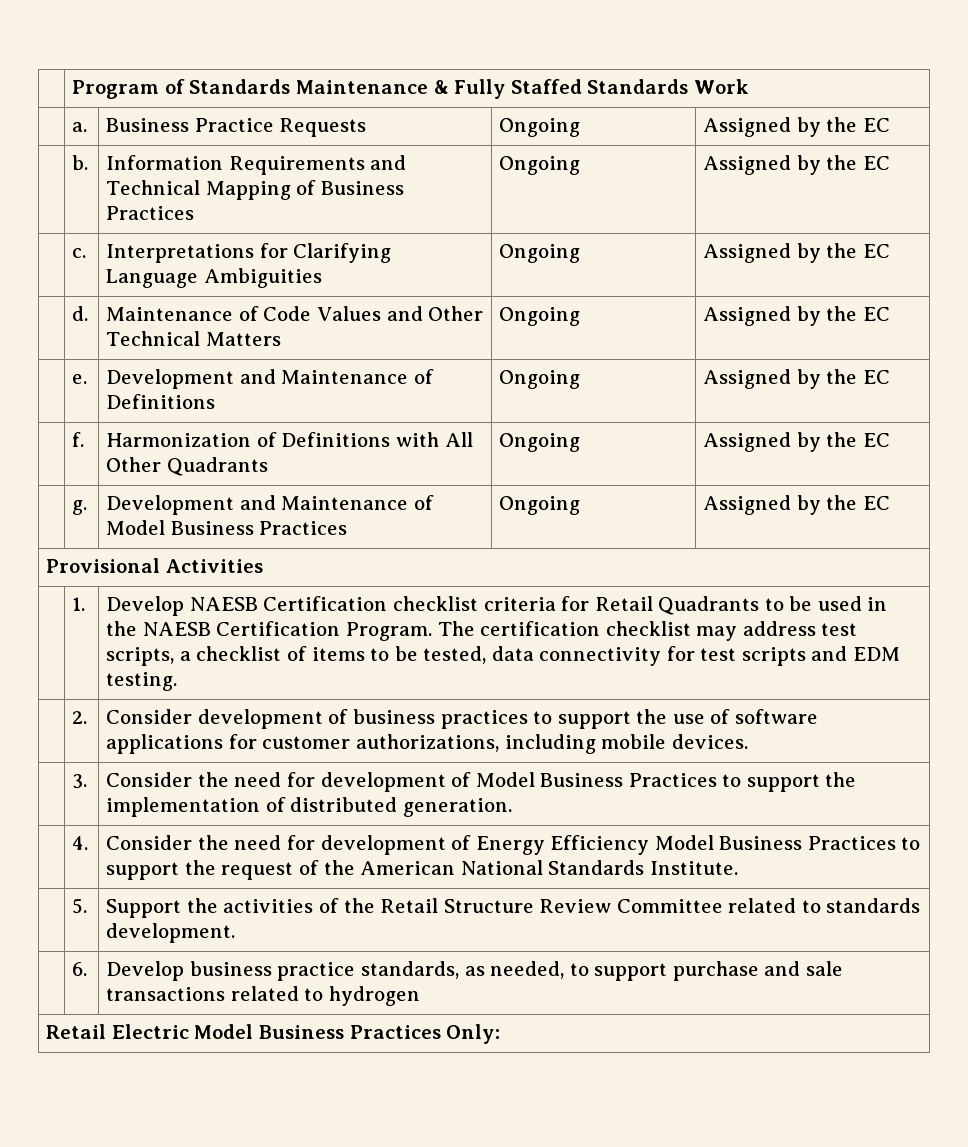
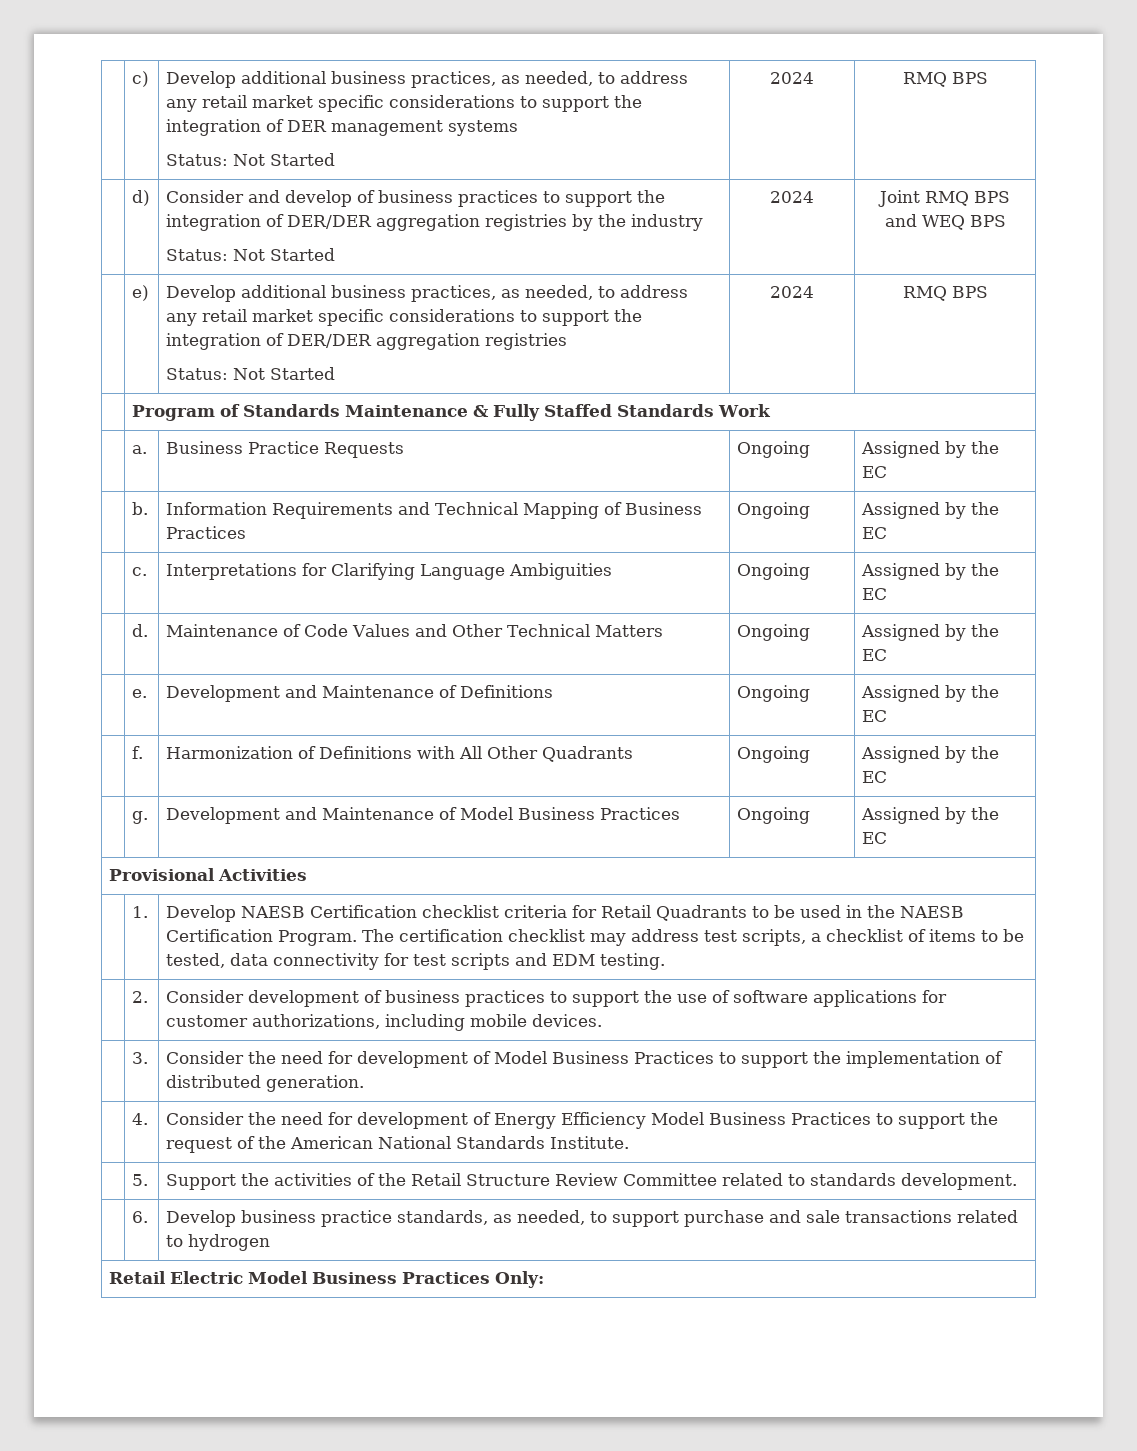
(72, 89) none -> [131,71,149,87] [165,71,688,88] [165,95,642,112] [165,119,518,136] [165,153,335,166] [770,72,814,84] [902,72,988,87] [131,190,150,206] [165,190,665,207] [165,214,703,231] [165,248,335,261] [770,191,814,203] [878,190,1010,207] [884,214,1006,230] [131,285,149,301] [165,285,688,302] [165,309,642,326] [165,333,567,350] [165,367,335,380] [770,286,814,298] [902,286,988,301] | c) | Develop additional business practices, as needed, to address any retail market specific considerations to support the integration of DER management systems // Status: Not Started | 2024 | RMQ BPS // | d) | Consider and develop of business practices to support the integration of DER/DER aggregation registries by the industry // Status: Not Started | 2024 | Joint RMQ BPS and WEQ BPS // | e) | Develop additional business practices, as needed, to address any retail market specific considerations to support the integration of DER/DER aggregation registries // Status: Not Started | 2024 | RMQ BPS //

